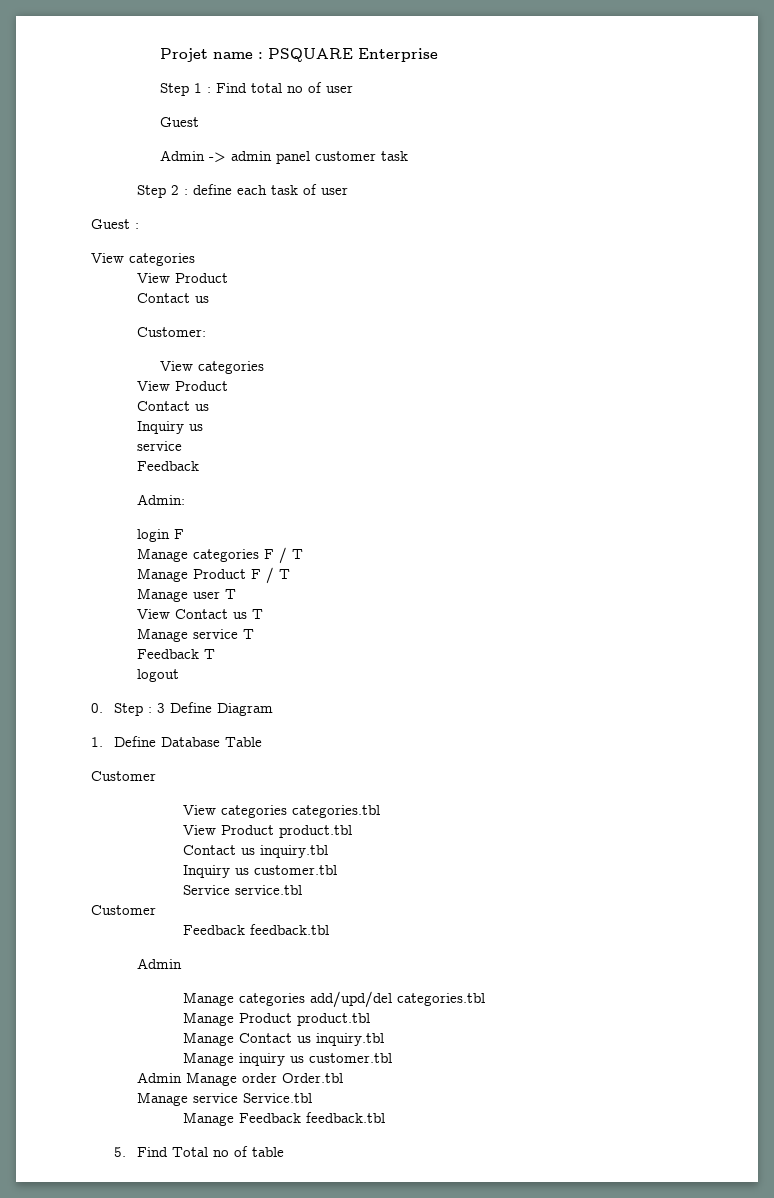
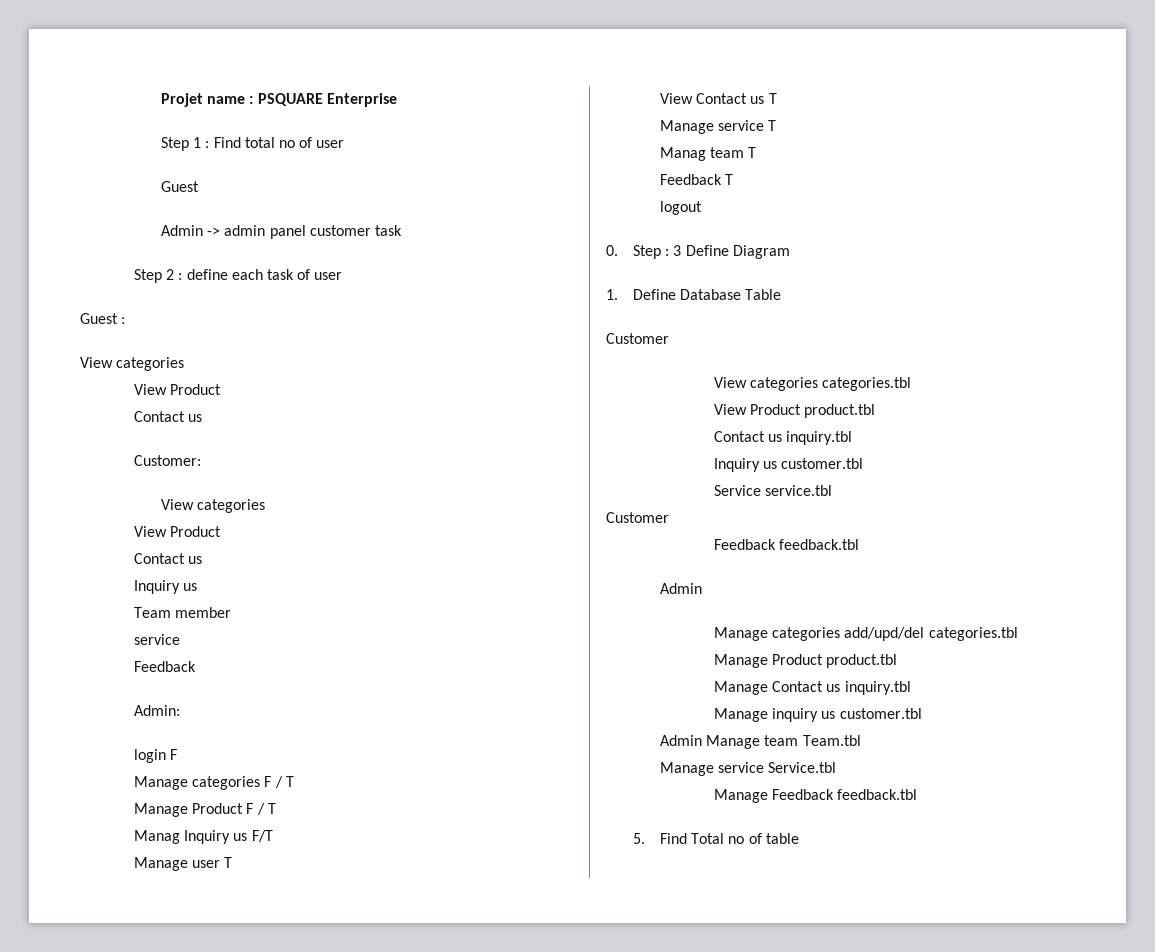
(204, 427) none -> [134,607,232,618] // Team member
(291, 574) none -> [134,830,273,844] // Manag Inquiry us F/T
(255, 634) none -> [660,147,757,161] // Manag team T
[242,1073,344,1083] order Order.tbl -> [764,735,861,746] team Team.tbl

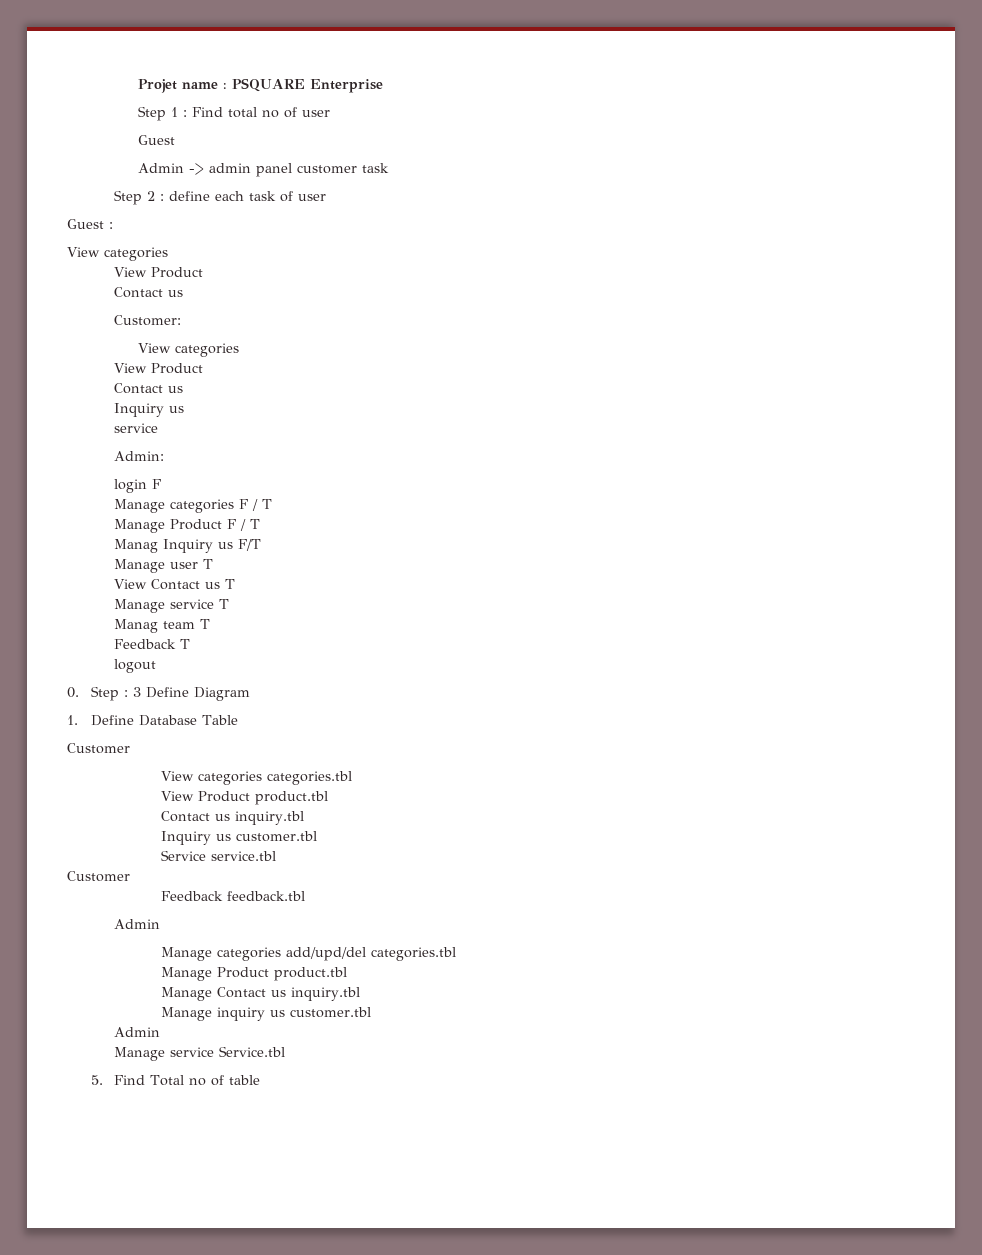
[134,607,232,618] [134,634,181,645] [134,661,197,672] // Team member // service // Feedback -> [114,423,159,433] // service
[706,735,861,749] Manage team Team.tbl -> (161, 1032) none
[714,789,918,803] // Manage Feedback feedback.tbl -> (286, 1051) none

